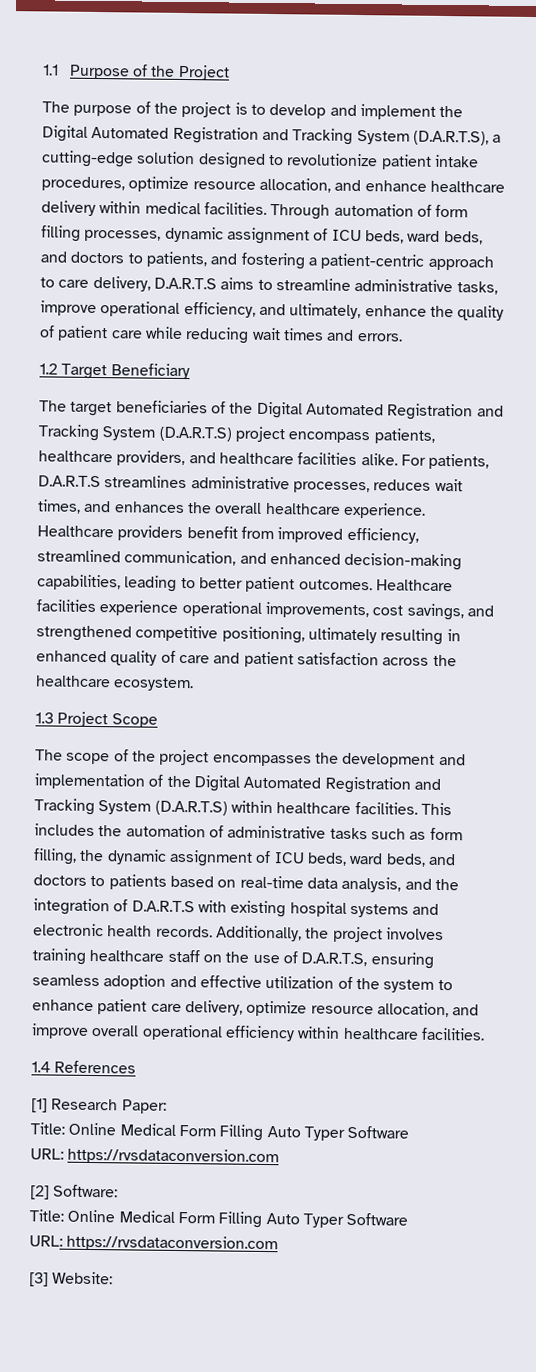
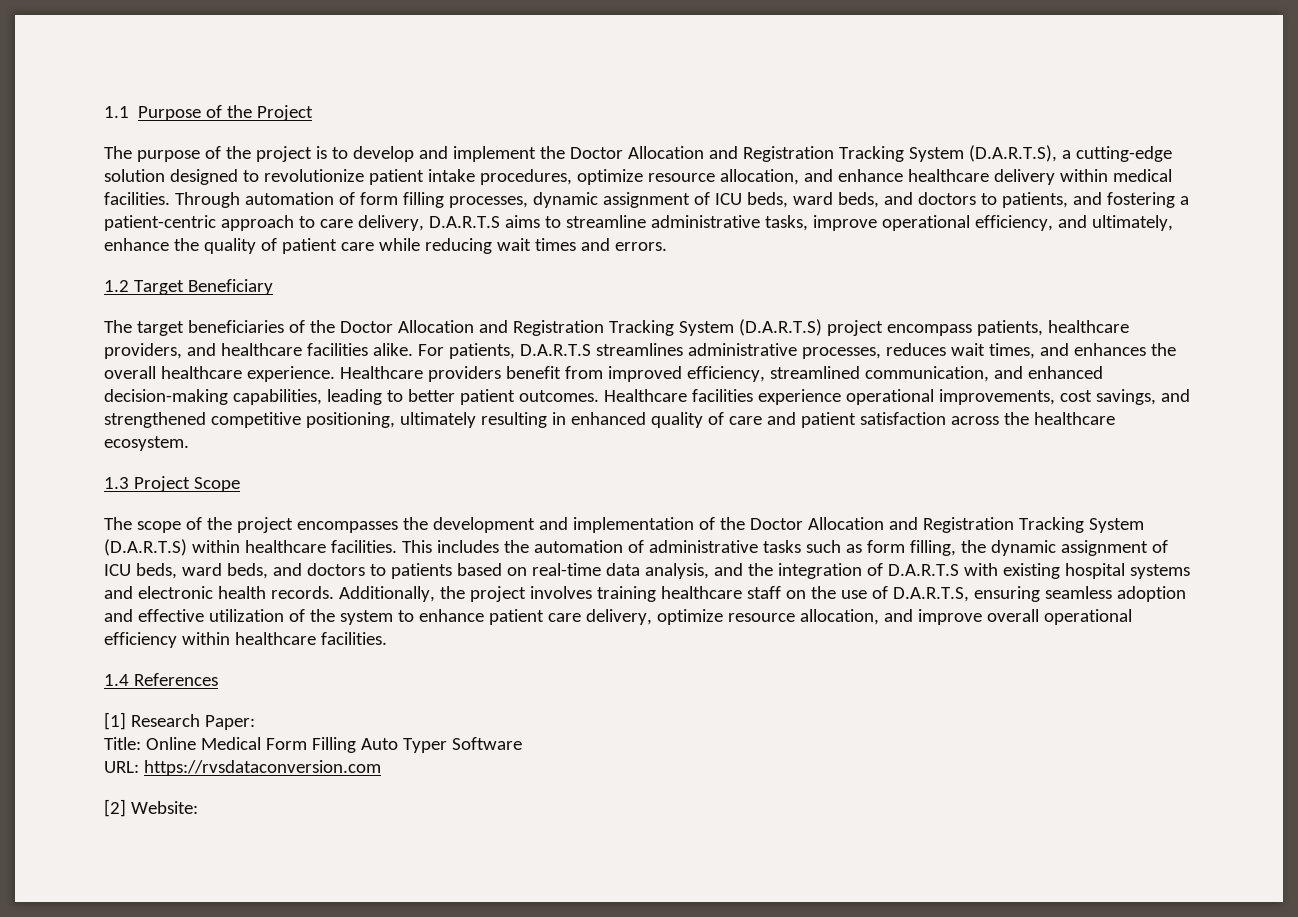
[42,125,289,144] Digital Automated Registration and -> [569,146,834,162] Doctor Allocation and Registration
[256,401,504,421] Digital Automated Registration and -> [339,320,604,336] Doctor Allocation and Registration
[193,775,441,794] Digital Automated Registration and -> [749,517,1014,533] Doctor Allocation and Registration
[53,1184,119,1198] [29,1209,409,1228] [29,1234,279,1253] [29,1272,49,1287] Software: // Title: Online Medical Form Filling Auto Typer Software // URL: https://rvsdataconversion.com // [3] -> (126, 808) none

